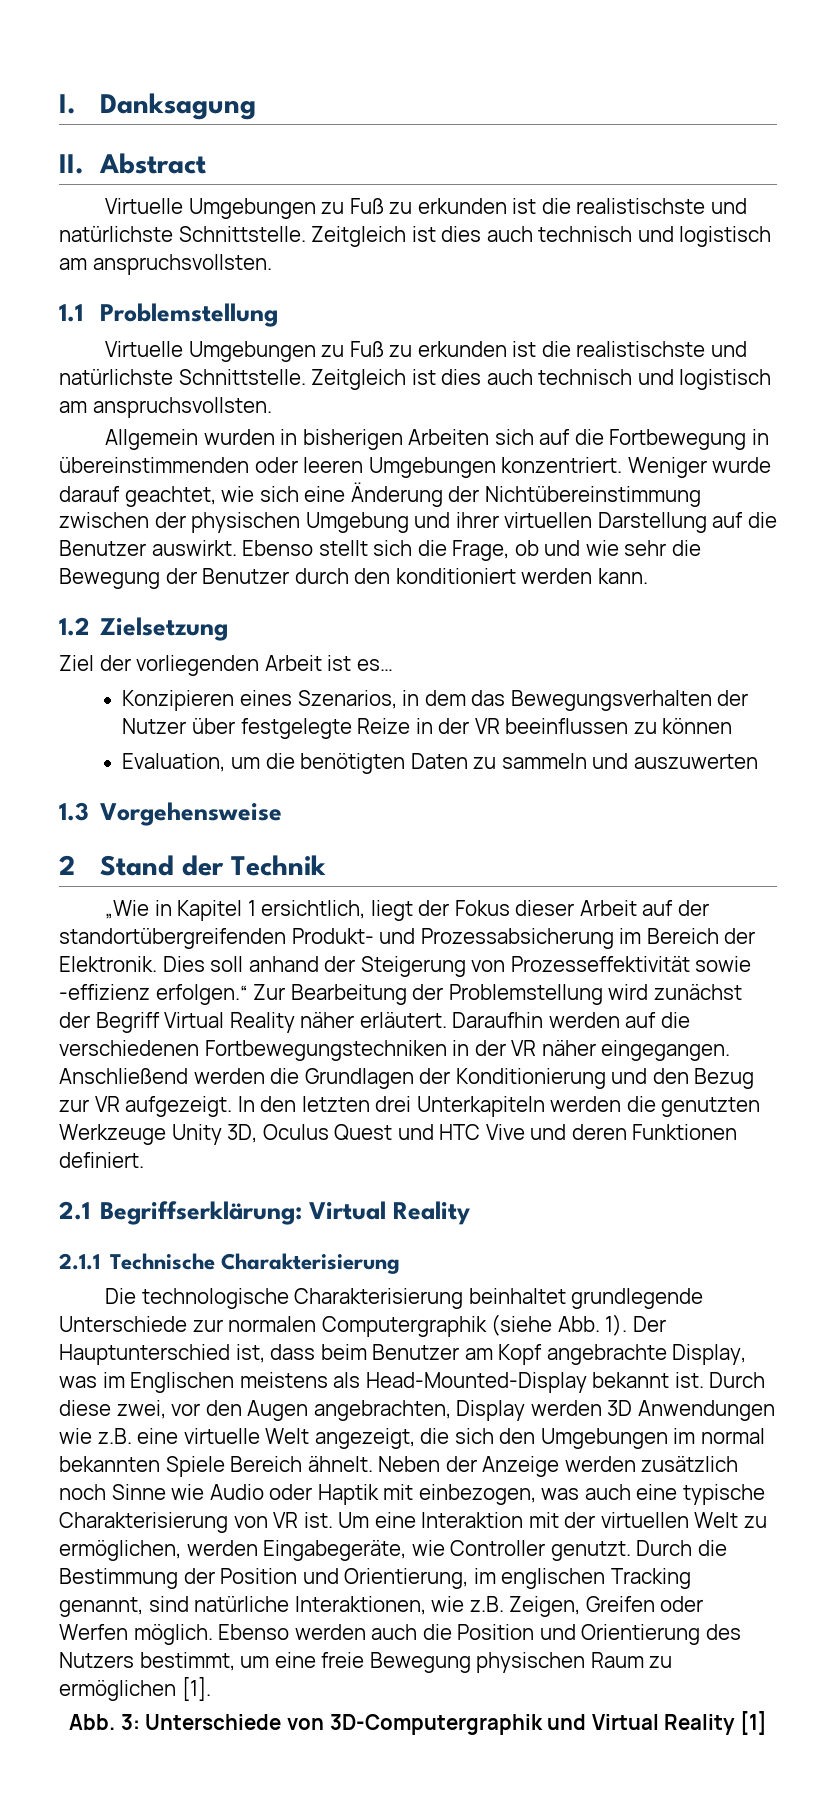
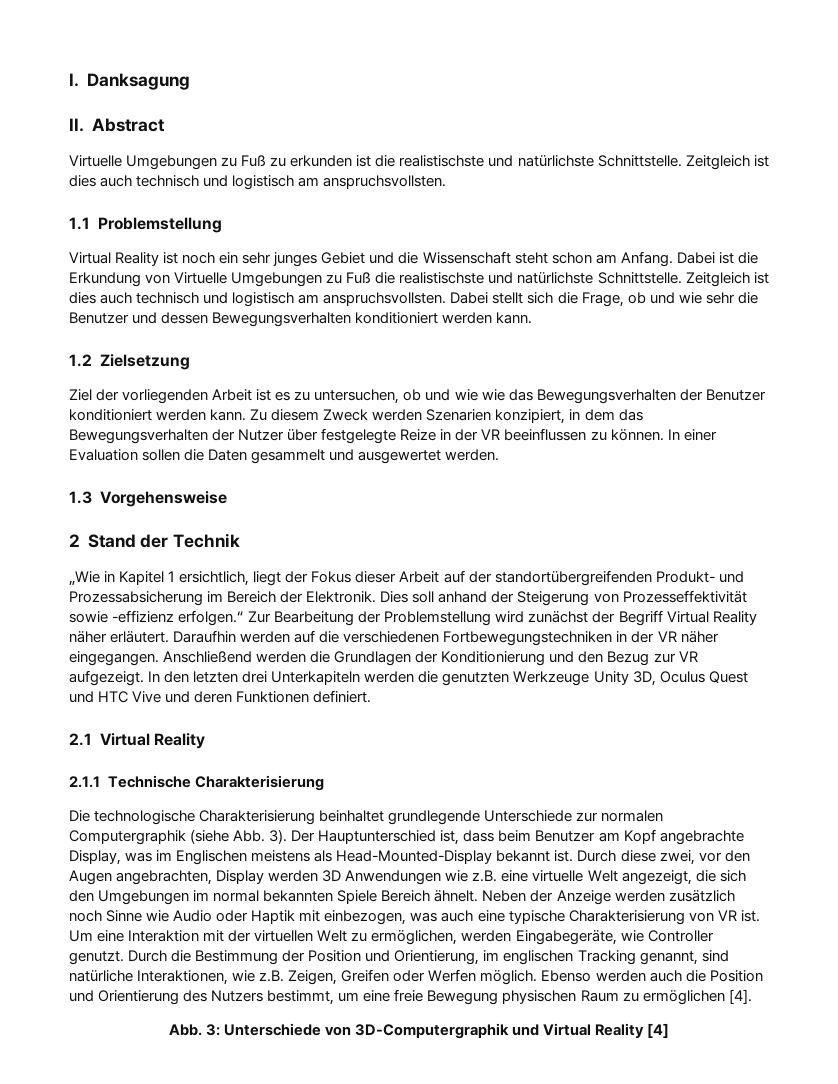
[105,341,537,362] Virtuelle Umgebungen zu Fuß zu erkunden ist -> [69,251,758,267] [69,272,372,287] Virtual Reality ist noch ein sehr junges Gebiet und die Wissenschaft steht schon am Anfang. Dabei ist die Erkundung von Virtuelle Umgebungen zu Fuß
[105,429,769,450] [59,457,772,478] [59,482,701,507] [59,512,777,533] [59,540,314,556] // Allgemein wurden in bisherigen Arbeiten sich auf die Fortbewegung in übereinstimmenden oder leeren Umgebungen konzentriert. Weniger wurde darauf geachtet, wie sich eine Änderung der Nichtübereinstimmung zwischen der physischen Umgebung und ihrer virtuellen Darstellung auf die Benutzer auswirkt. Ebenso -> [450,292,489,304] Dabei
[59,568,391,589] Bewegung der Benutzer durch den -> [69,312,352,327] Benutzer und dessen Bewegungsverhalten
[356,659,393,671] [122,690,397,711] es… // Konzipieren eines Szenarios, -> [275,389,766,404] [69,409,566,424] es zu untersuchen, ob und wie wie das Bewegungsverhalten der Benutzer konditioniert werden kann. Zu diesem Zweck werden Szenarien konzipiert,
[662,718,733,734] [122,753,758,774] können // Evaluation, um die benötigten Daten zu sammeln und auszuwerten -> [610,429,717,441] [69,449,500,464] können. In einer Evaluation sollen die Daten gesammelt und ausgewertet werden.
[100,1201,303,1225] Begriffserklärung: -> (92, 739) none
[605,1314,628,1336] 1). -> [269,829,288,844] 3).
[181,1677,211,1701] [1]. -> [728,989,752,1004] [4].
[739,1711,767,1735] [1] -> [647,1023,670,1038] [4]

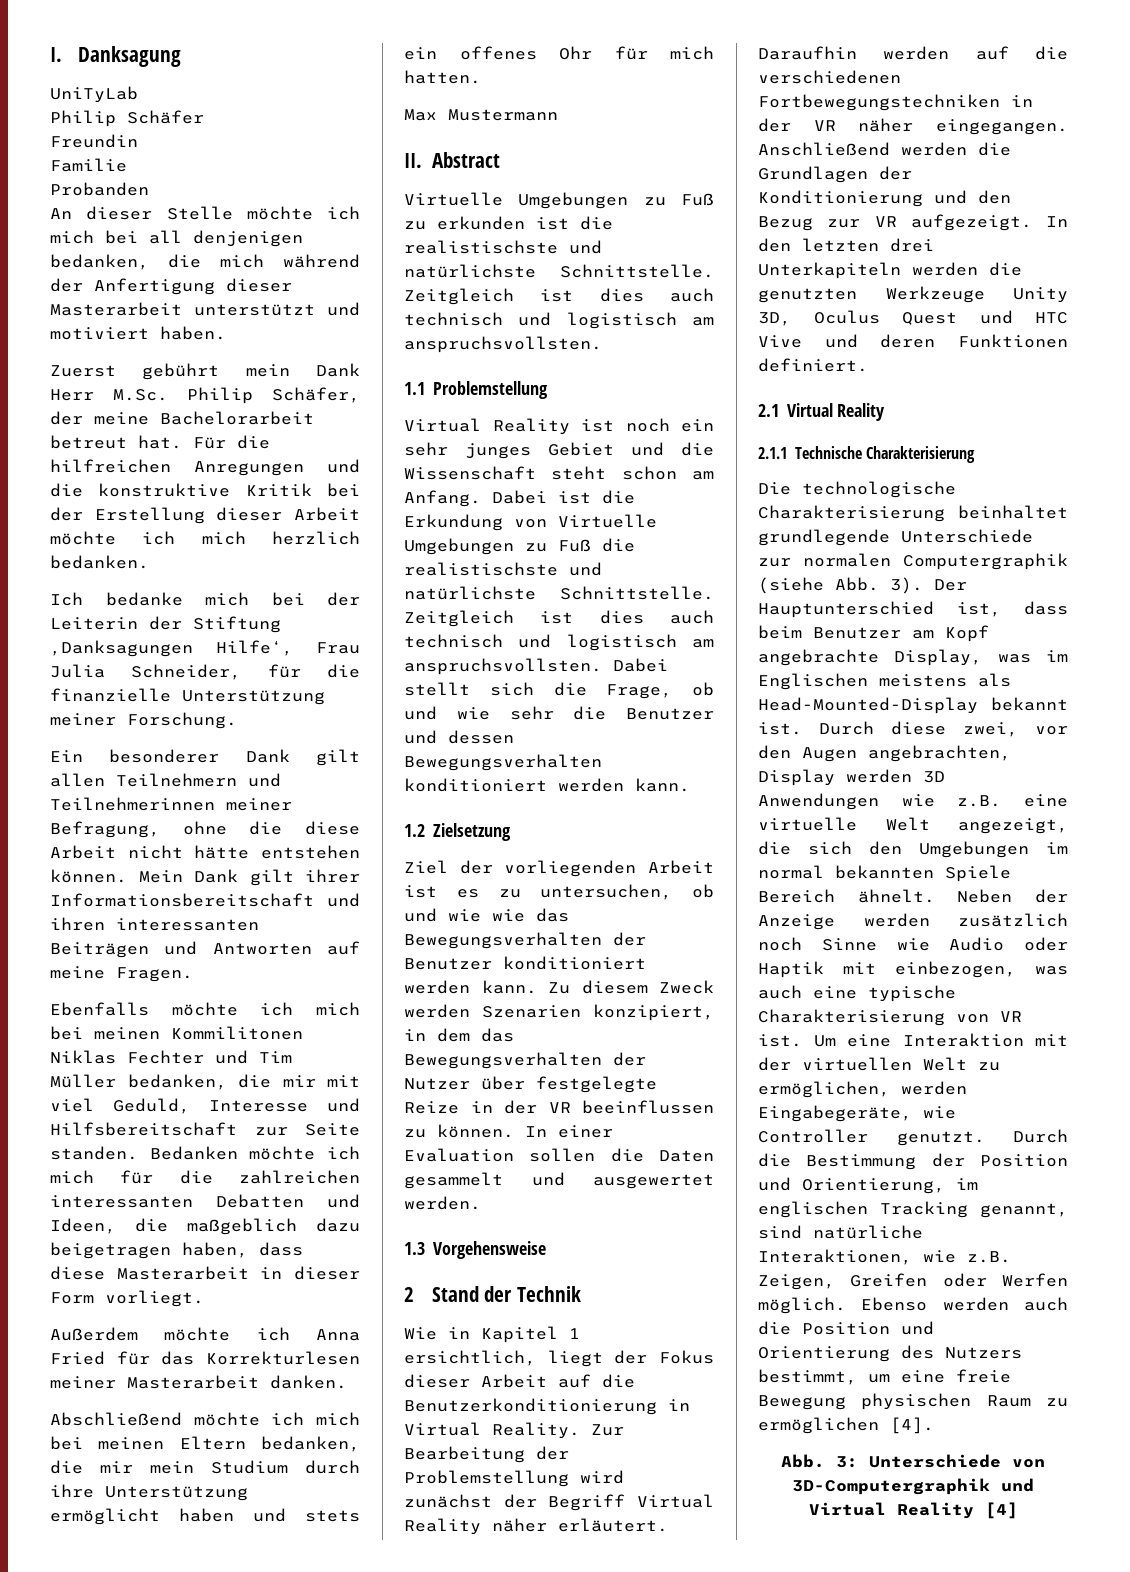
(191, 81) none -> [50,86,138,103] [50,110,204,127] [50,134,138,148] [50,158,127,172] [50,182,149,196] [50,206,360,220] [50,230,303,247] [50,254,360,270] [50,278,292,295] [50,302,360,316] [50,326,226,340] [50,363,360,380] [50,387,360,404] [50,411,314,425] [50,435,270,449] [50,459,360,476] [50,483,360,497] [50,507,360,524] [50,531,360,545] [50,555,149,569] [50,592,360,606] [50,616,281,633] [50,640,360,657] [50,664,360,680] [50,688,325,705] [50,712,237,729] [50,749,360,766] [50,773,281,787] [50,797,292,811] [50,821,360,838] [50,845,360,859] [50,869,360,886] [50,893,360,907] [50,917,259,931] [50,941,360,958] [50,966,193,982] [50,1002,360,1016] [50,1026,303,1040] [50,1050,292,1064] [50,1074,360,1090] [50,1098,360,1114] [50,1122,360,1136] [50,1146,361,1160] [50,1170,360,1184] [50,1194,360,1208] [50,1218,360,1235] [50,1242,303,1259] [50,1266,360,1280] [50,1290,204,1307] [50,1327,360,1341] [50,1351,360,1365] [50,1375,347,1389] [50,1412,360,1426] [50,1436,360,1452] [50,1460,360,1474] [50,1484,248,1501] [50,1508,360,1525] [404,46,714,60] [404,70,481,84] [404,109,558,121] // UniTyLab // Philip Schäfer // Freundin // Familie // Probanden // An dieser Stelle möchte ich mich bei all denjenigen bedanken, die mich während der Anfertigung dieser Masterarbeit unterstützt und motiviert haben. // Zuerst gebührt mein Dank Herr M.Sc. Philip Schäfer, der meine Bachelorarbeit betreut hat. Für die hilfreichen Anregungen und die konstruktive Kritik bei der Erstellung dieser Arbeit möchte ich mich herzlich bedanken. // Ich bedanke mich bei der Leiterin der Stiftung ‚Danksagungen Hilfe‘, Frau Julia Schneider, für die finanzielle Unterstützung meiner Forschung. // Ein besonderer Dank gilt allen Teilnehmern und Teilnehmerinnen meiner Befragung, ohne die diese Arbeit nicht hätte entstehen können. Mein Dank gilt ihrer Informationsbereitschaft und ihren interessanten Beiträgen und Antworten auf meine Fragen. // Ebenfalls möchte ich mich bei meinen Kommilitonen Niklas Fechter und Tim Müller bedanken, die mir mit viel Geduld, Interesse und Hilfsbereitschaft zur Seite standen. Bedanken möchte ich mich für die zahlreichen interessanten Debatten und Ideen, die maßgeblich dazu beigetragen haben, dass diese Masterarbeit in dieser Form vorliegt. // Außerdem möchte ich Anna Fried für das Korrekturlesen meiner Masterarbeit danken. // Abschließend möchte ich mich bei meinen Eltern bedanken, die mir mein Studium durch ihre Unterstützung ermöglicht haben und stets ein offenes Ohr für mich hatten. // Max Mustermann
[69,571,100,586] „Wie -> [404,1327,437,1340] Wie
[468,570,744,586] [69,590,747,606] [69,610,245,626] der standortübergreifenden Produkt- und Prozessabsicherung im Bereich der Elektronik. Dies soll anhand der Steigerung von Prozesseffektivität sowie -effizienz erfolgen.“ -> [602,1374,635,1388] [404,1398,690,1415] [404,1422,580,1439] die Benutzerkonditionierung in Virtual Reality.

